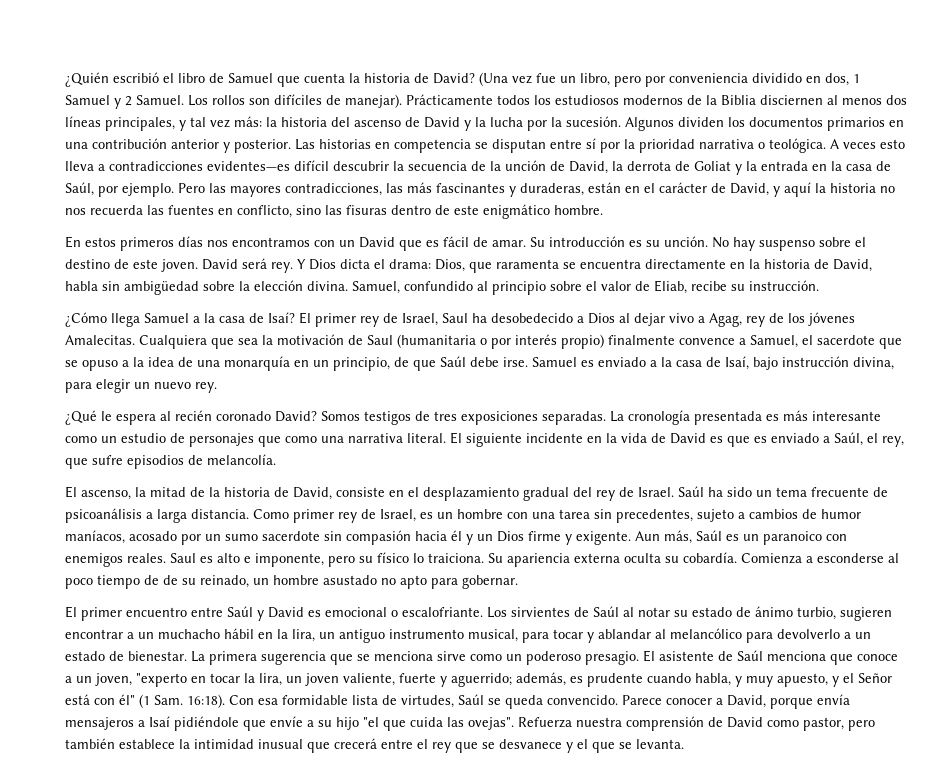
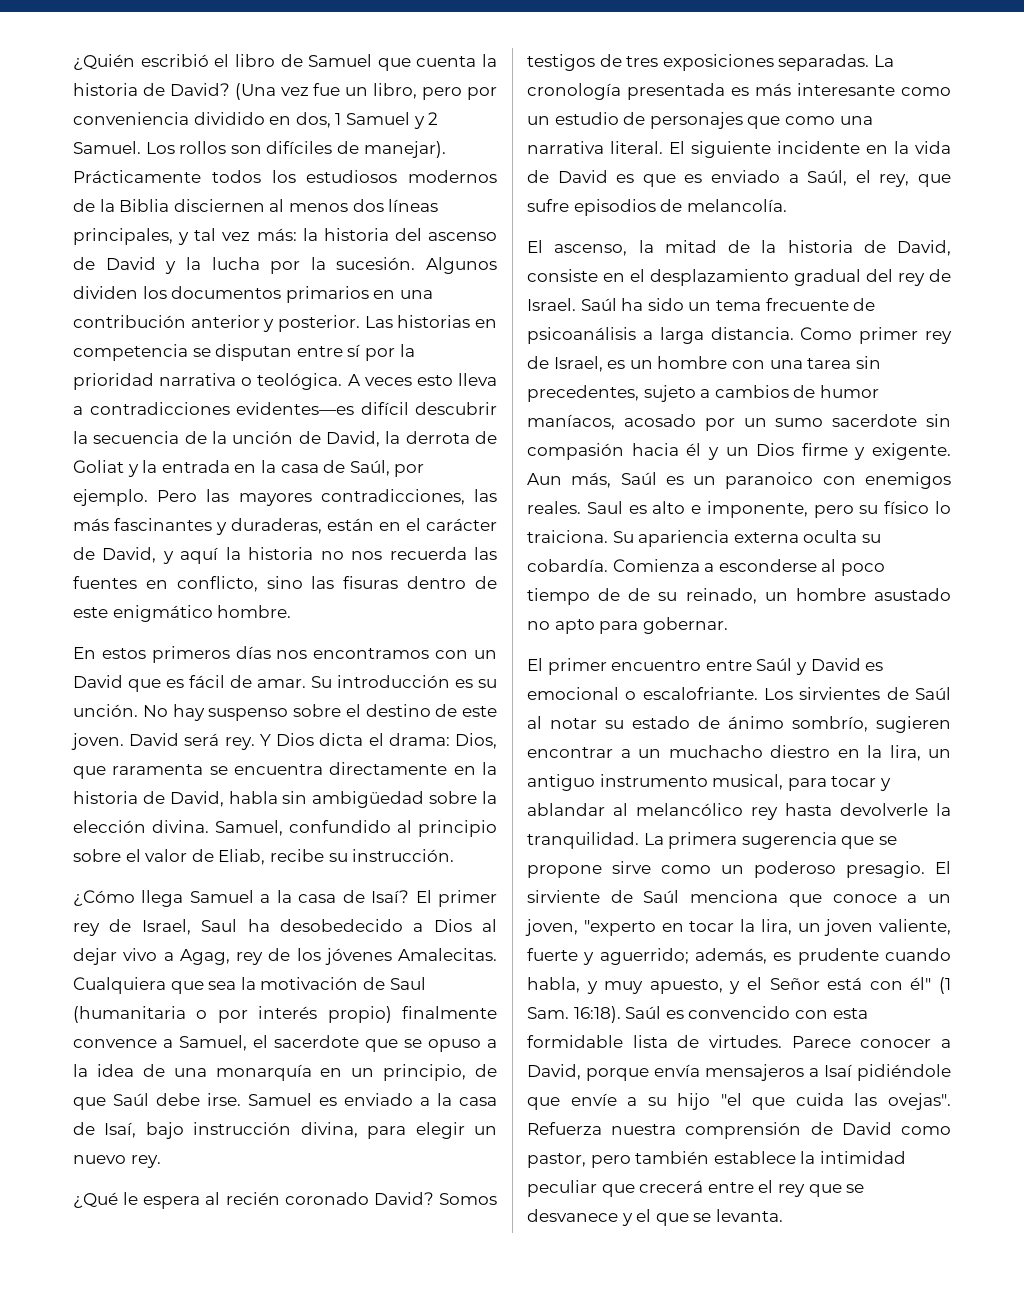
[797,607,836,620] turbio, -> [792,716,868,732] sombrío,
[224,628,254,639] hábil -> [770,745,830,758] diestro
[746,629,871,643] [65,651,187,661] para devolverlo a un estado de bienestar. -> [751,803,951,820] [527,832,639,849] rey hasta devolverle la tranquilidad.
[374,651,433,661] menciona -> [527,865,602,878] propone
[659,651,714,661] asistente -> [527,890,600,903] sirviente
[229,694,618,709] Con esa formidable lista de virtudes, Saúl se queda convencido. -> [625,1006,868,1019] [527,1035,782,1048] Saúl es convencido con esta formidable lista de virtudes.
[258,739,303,749] inusual -> [527,1180,597,1197] peculiar

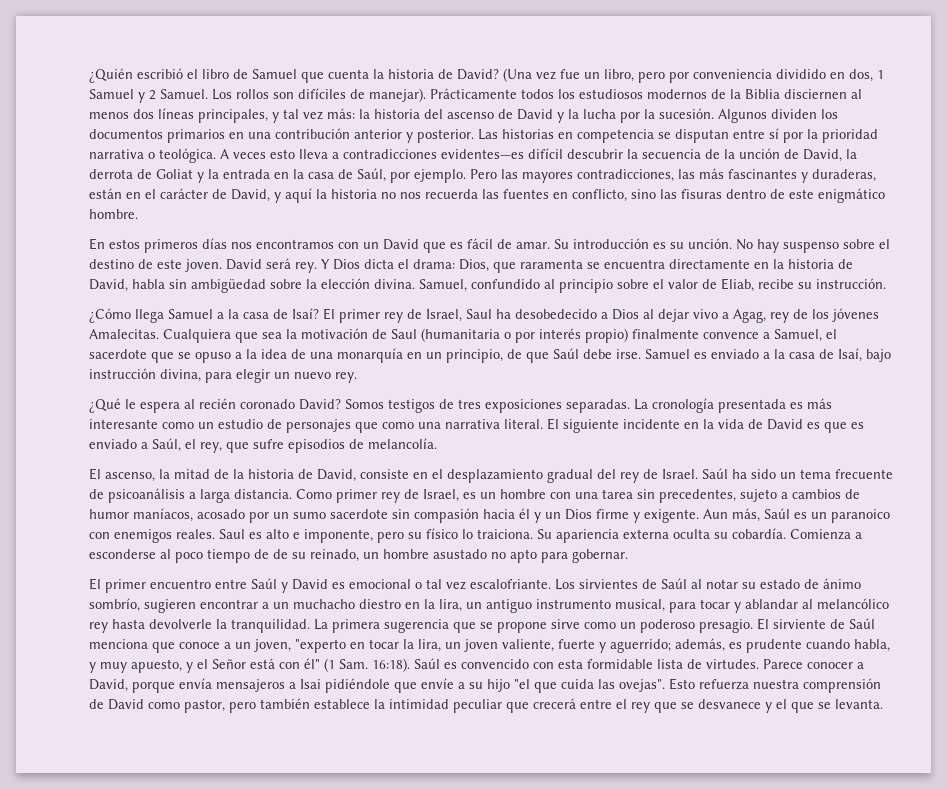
(637, 695) none -> [426,579,466,590] tal vez
[824,1064,853,1077] Isaí -> [300,679,321,689] Isai
[527,1122,602,1135] Refuerza -> [669,678,749,690] Esto refuerza

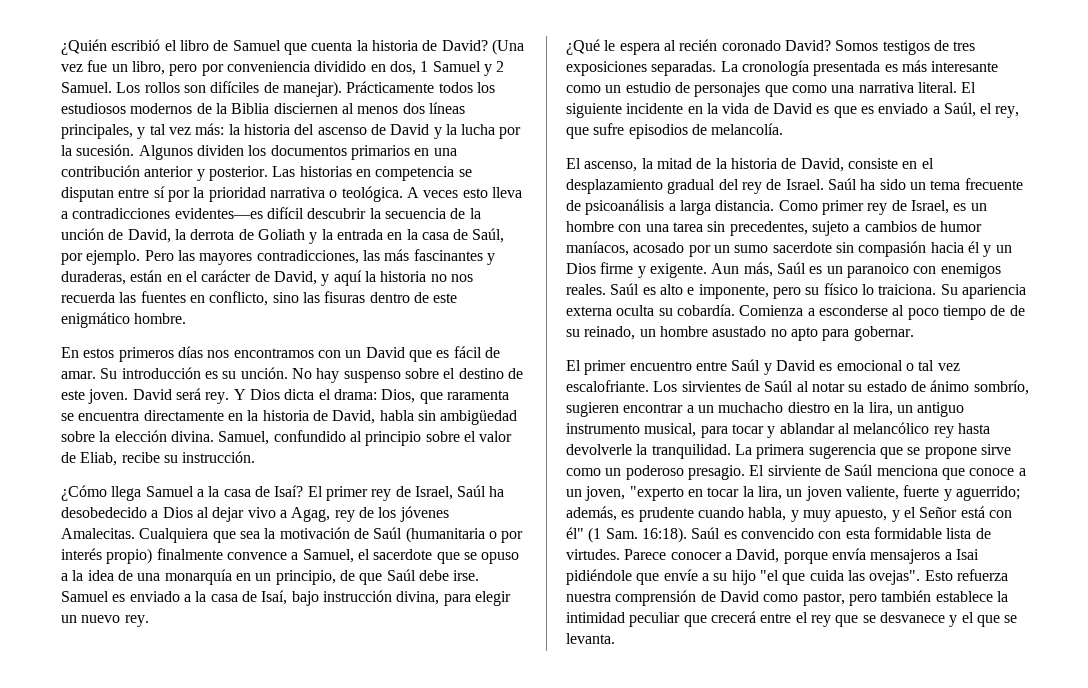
[156,169,193,179] Goliat -> [257,229,305,240] Goliath
[466,309,492,319] Saul -> [457,485,487,497] Saúl
[391,329,417,339] Saul -> [373,527,403,539] Saúl
[219,529,245,539] Saul -> [610,283,640,295] Saúl

